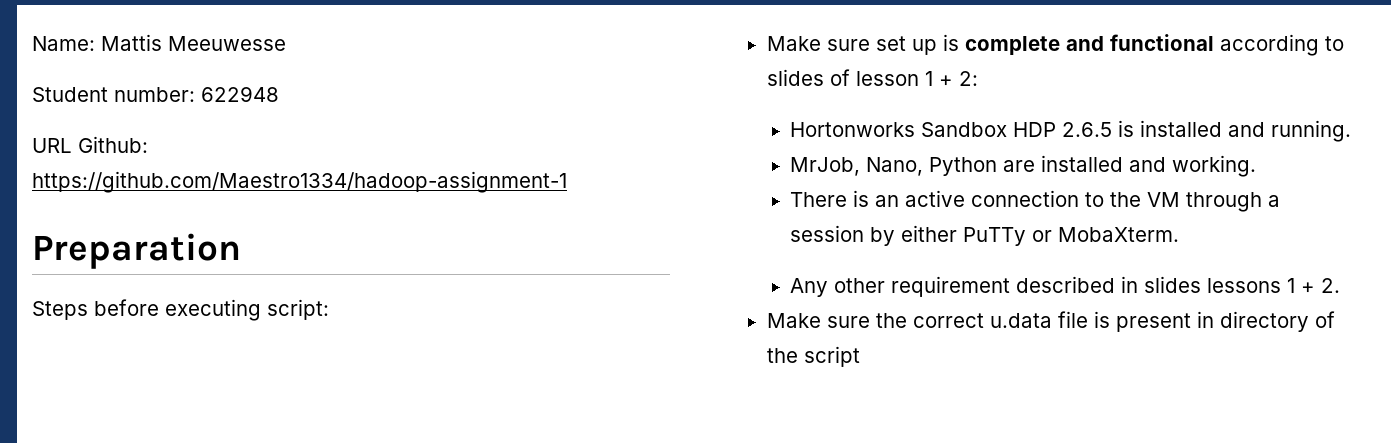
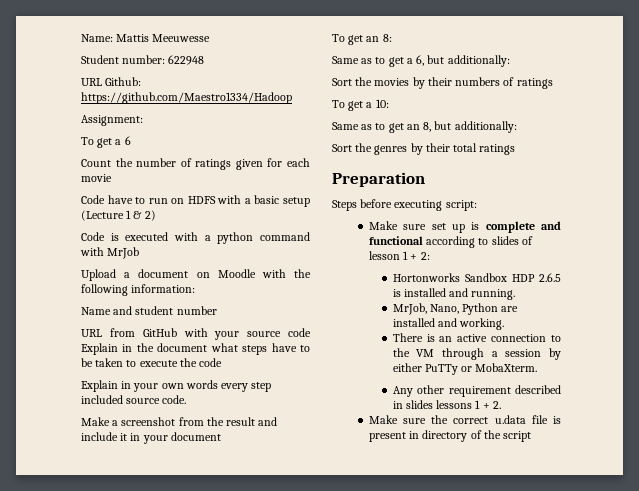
[32,171,567,193] https://github.com/Maestro1334/hadoop-assignment-1 -> [81,92,292,104] [81,115,143,126] [81,136,131,148] [81,158,310,170] [81,174,112,182] [81,195,310,207] [81,210,156,221] [81,232,310,244] [80,247,140,259] [81,269,311,281] [81,284,196,296] [81,306,217,315] [81,328,311,340] [81,343,310,355] [81,358,223,367] [81,380,272,392] [81,395,187,404] [81,417,278,426] [81,432,221,444] [332,34,392,45] [332,55,510,67] [332,77,553,89] [332,99,389,111] [332,121,517,133] [332,143,516,155] https://github.com/Maestro1334/Hadoop // Assignment: // To get a 6 // Count the number of ratings given for each movie // Code have to run on HDFS with a basic setup (Lecture 1 & 2) // Code is executed with a python command with MrJob // Upload a document on Moodle with the following information: // Name and student number // URL from GitHub with your source code Explain in the document what steps have to be taken to execute the code // Explain in your own words every step included source code. // Make a screenshot from the result and include it in your document // To get an 8: // Same as to get a 6, but additionally: // Sort the movies by their numbers of ratings // To get a 10: // Same as to get an 8, but additionally: // Sort the genres by their total ratings

